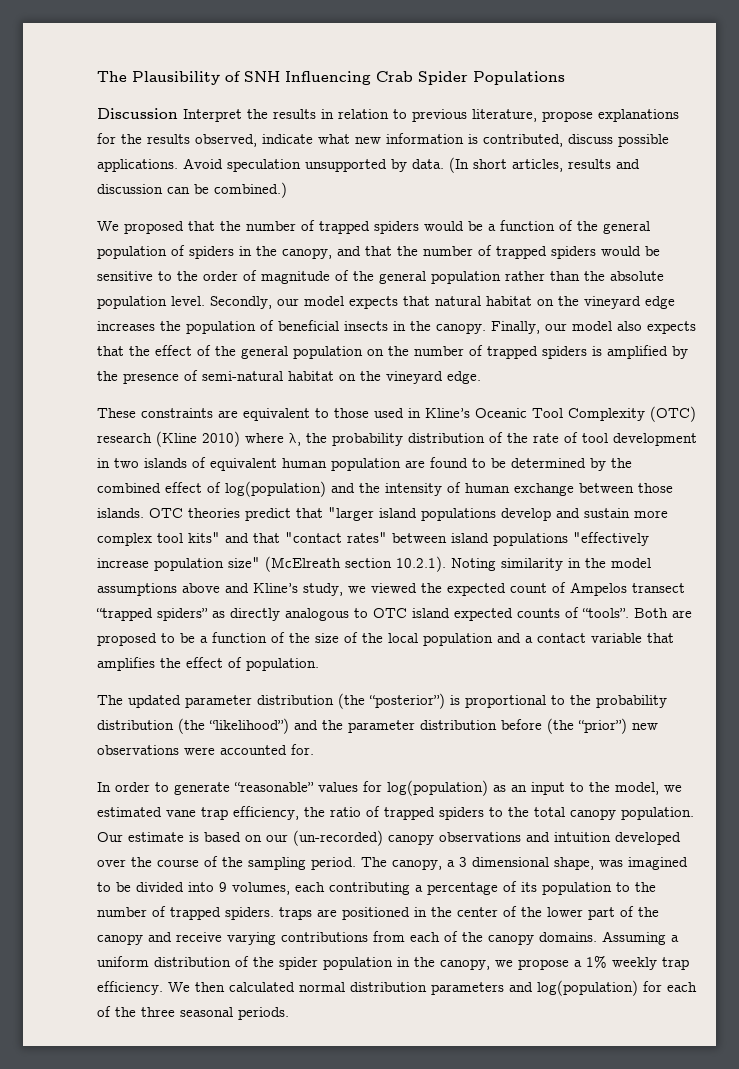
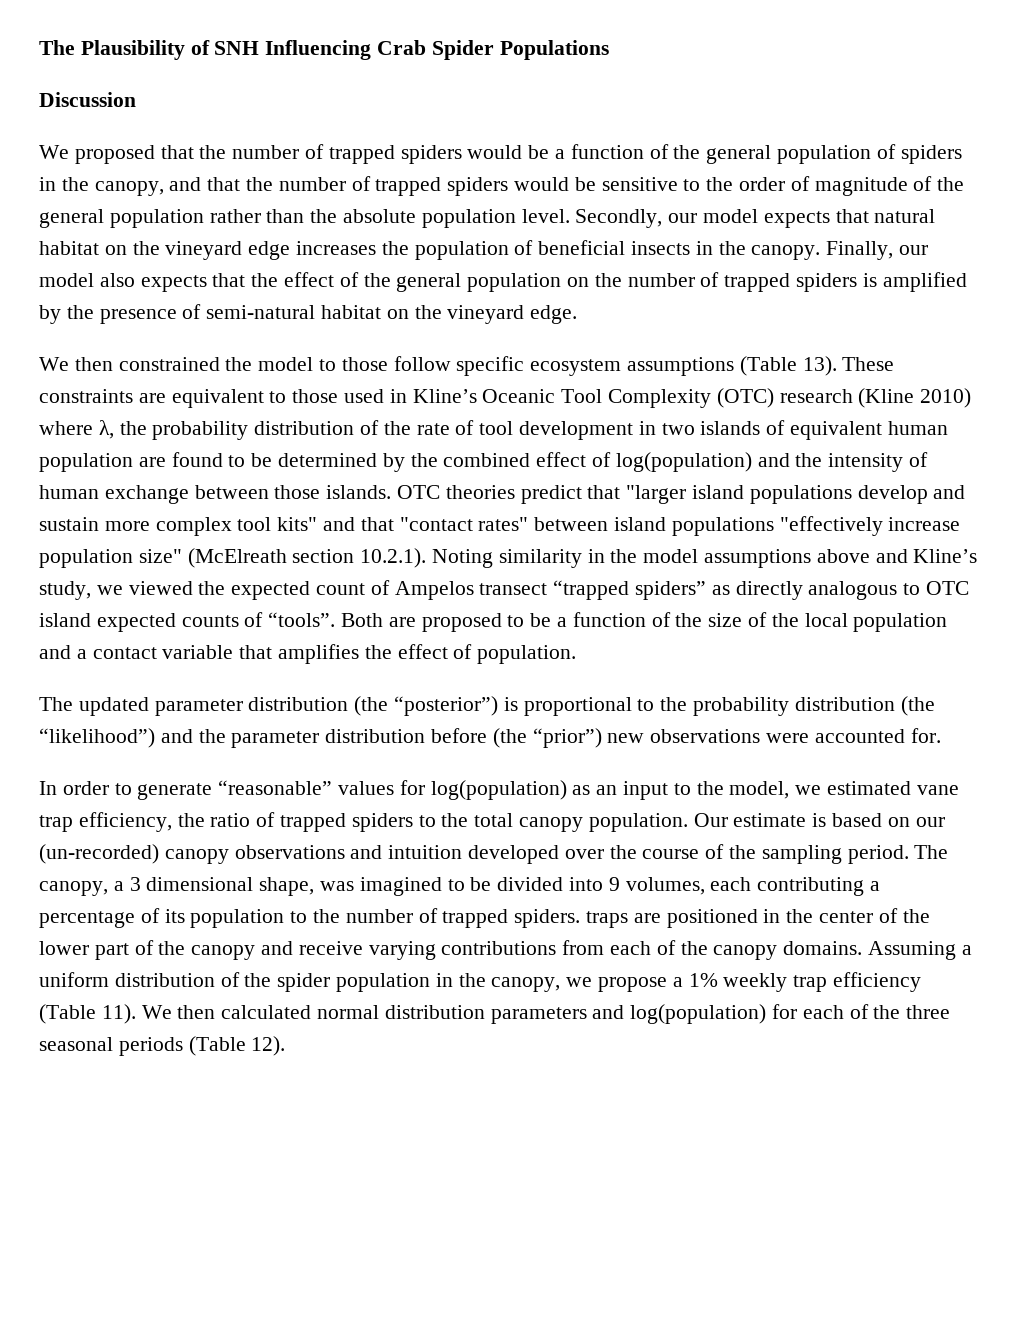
[183,109,679,122] [97,133,669,147] [97,157,640,173] [97,182,287,198] Interpret the results in relation to previous literature, propose explanations for the results observed, indicate what new information is contributed, discuss possible applications. Avoid speculation unsupported by data. (In short articles, results and discussion can be combined.) -> (136, 99) none
(481, 377) none -> [39,356,837,376] We then constrained the model to those follow specific ecosystem assumptions (Table 13).
[97,981,163,995] efficiency. -> [833,972,922,992] [39,1004,136,1024] efficiency (Table 11).
[238,1007,289,1020] periods. -> [118,1036,286,1056] periods (Table 12).

